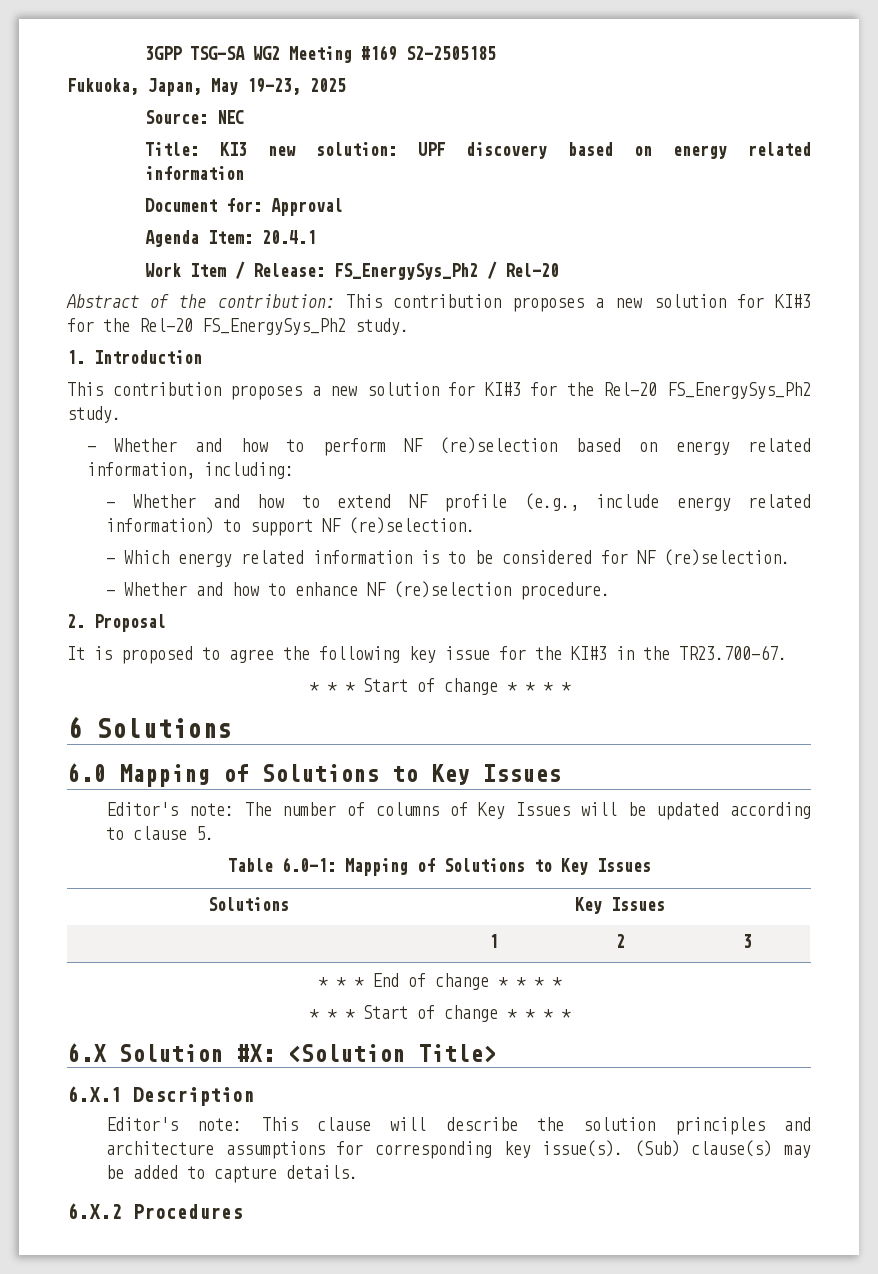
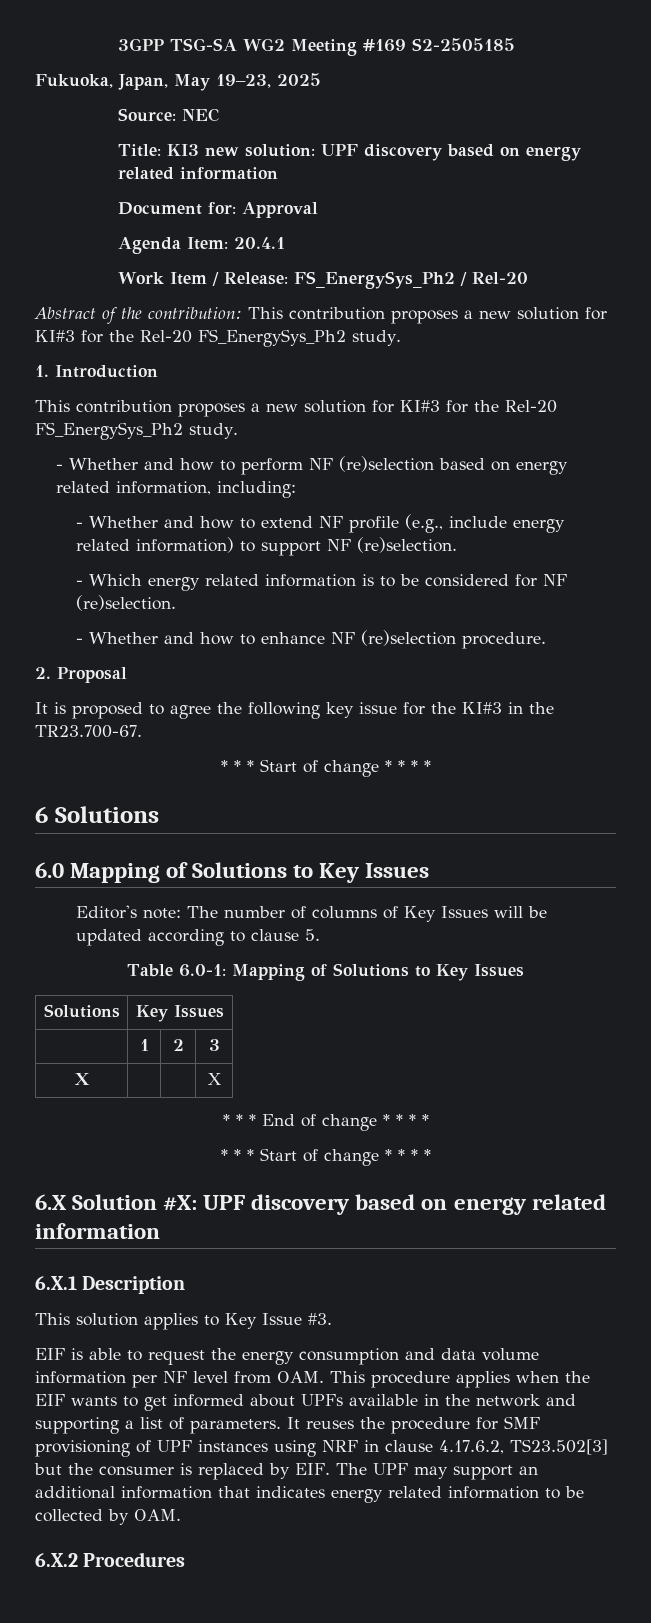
(752, 941) none -> [74,1073,90,1085] [207,1073,222,1085] // X | | | X
[288,1044,496,1063] [67,1086,254,1106] [106,1117,811,1135] [106,1140,812,1159] [106,1165,359,1183] <Solution Title> // 6.X.1 Description // Editor's note: This clause will describe the solution principles and architecture assumptions for corresponding key issue(s). (Sub) clause(s) may be added to capture details. -> [203,1194,606,1215] [35,1223,160,1239] [35,1276,186,1294] [35,1313,332,1330] [35,1348,539,1365] [35,1371,590,1388] [35,1394,576,1411] [35,1416,540,1434] [35,1439,608,1457] [34,1463,538,1480] [35,1486,584,1503] [35,1509,181,1525] UPF discovery based on energy related information // 6.X.1 Description // This solution applies to Key Issue #3. // EIF is able to request the energy consumption and data volume information per NF level from OAM. This procedure applies when the EIF wants to get informed about UPFs available in the network and supporting a list of parameters. It reuses the procedure for SMF provisioning of UPF instances using NRF in clause 4.17.6.2, TS23.502[3] but the consumer is replaced by EIF. The UPF may support an additional information that indicates energy related information to be collected by OAM.

